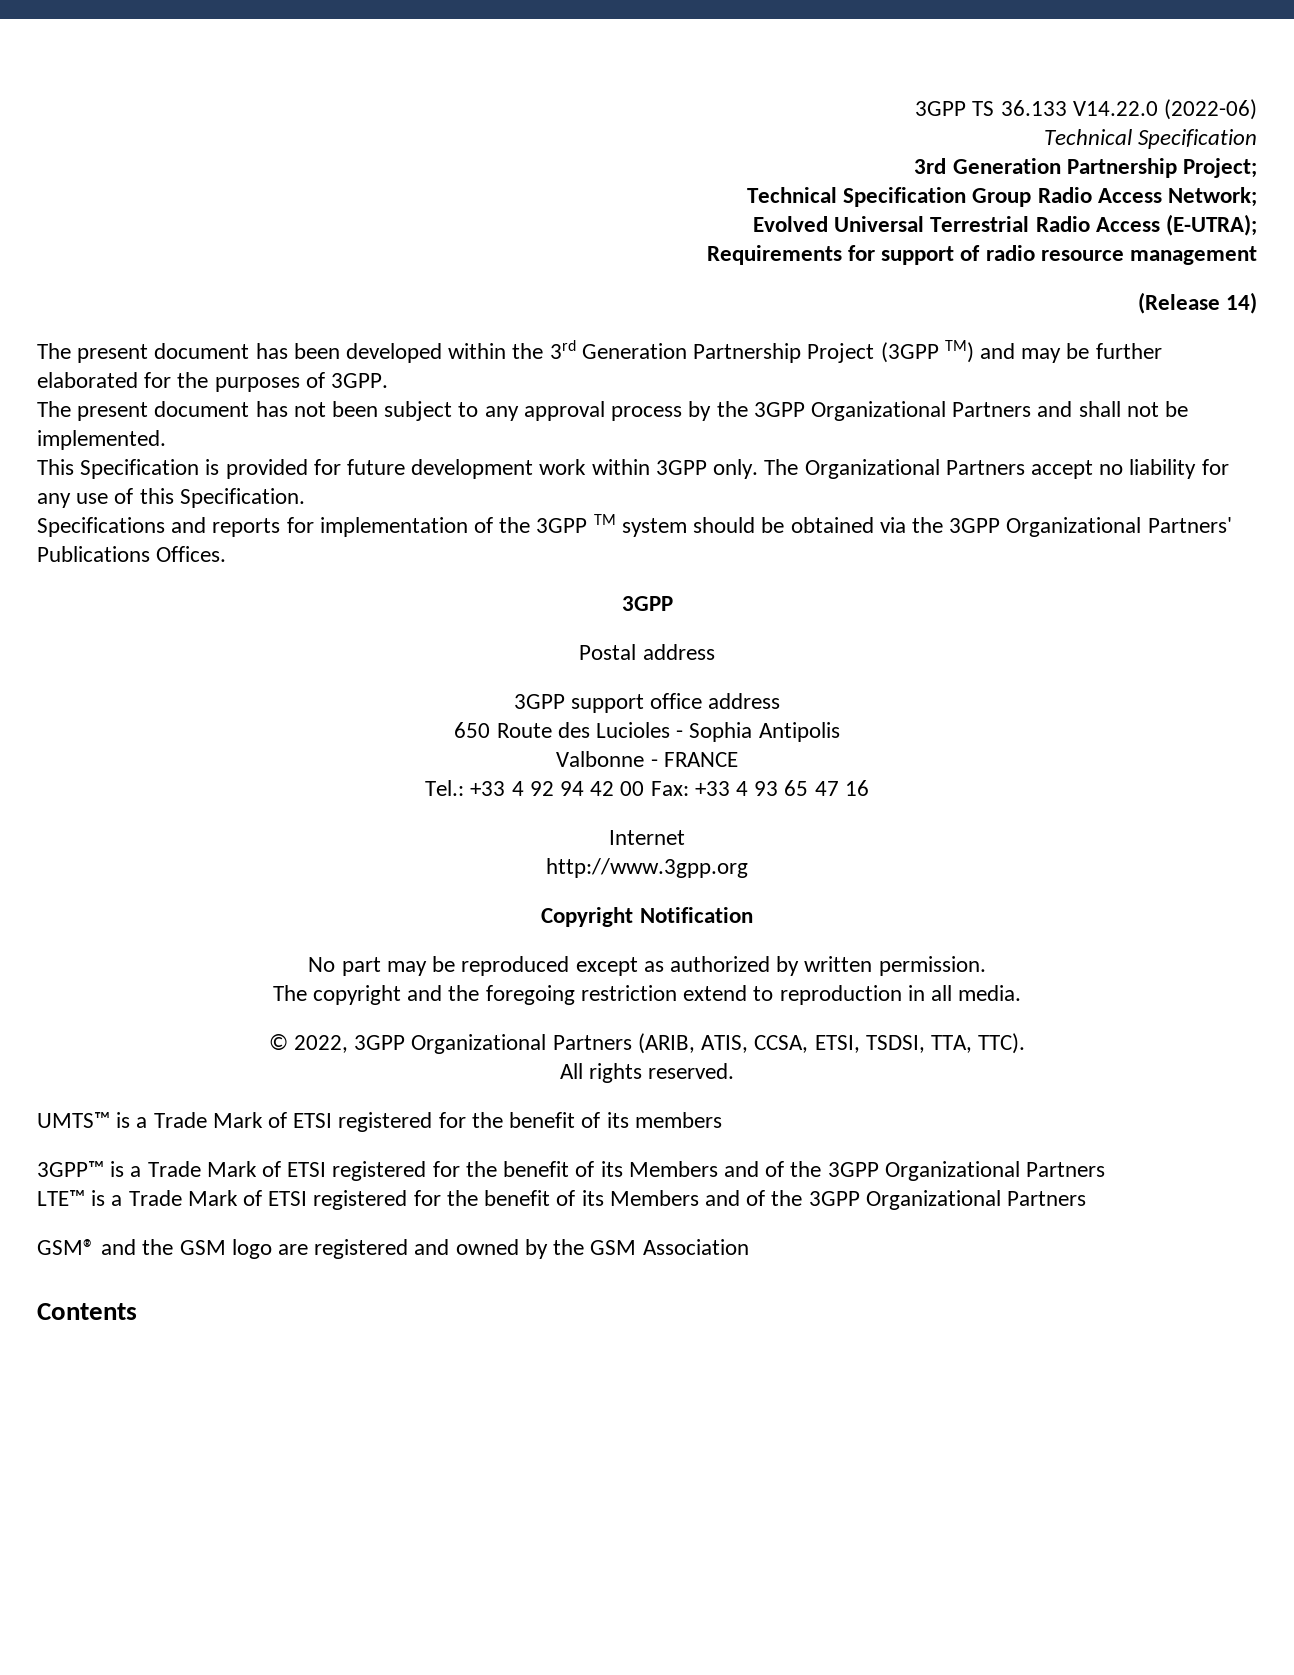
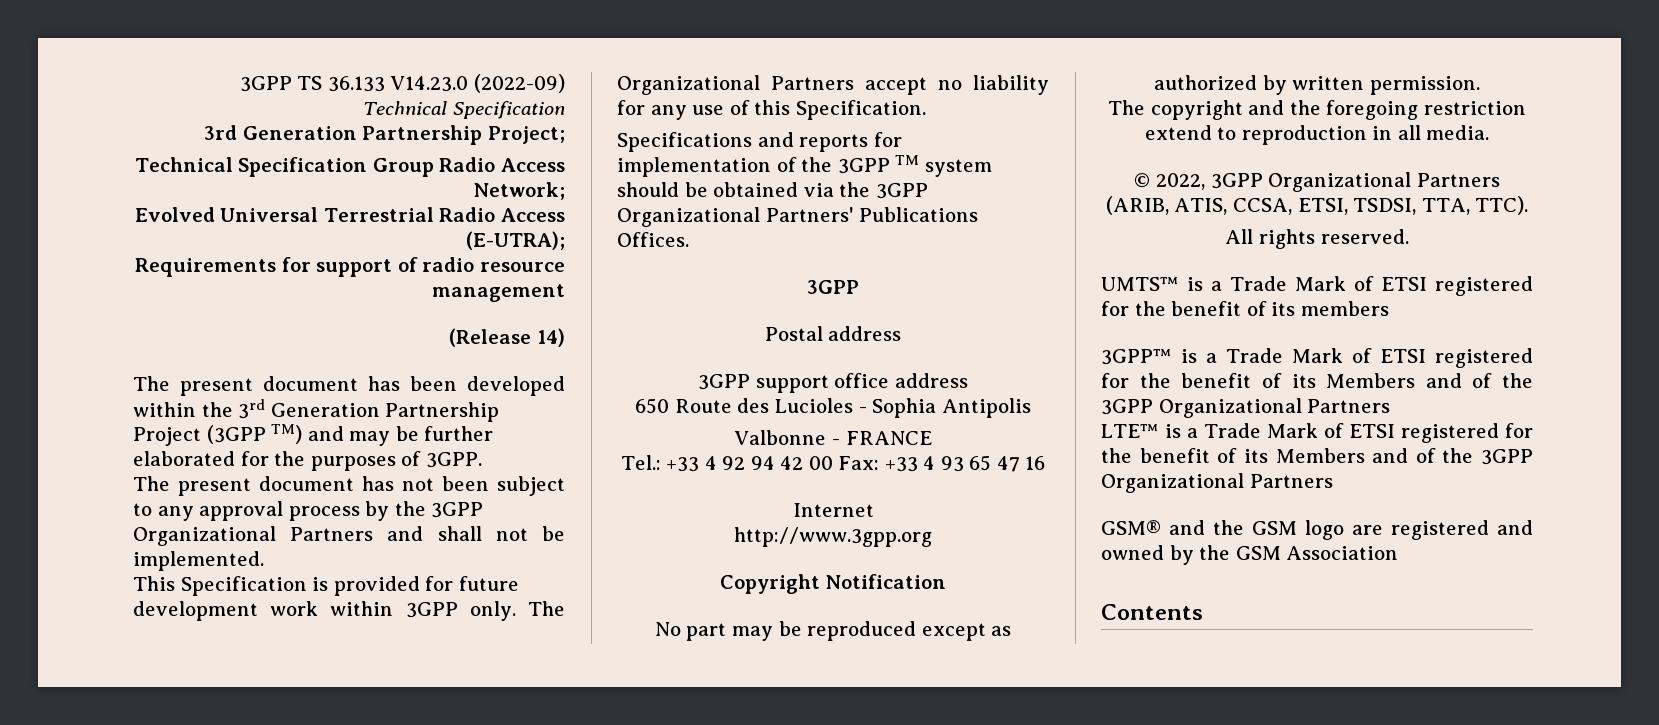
[1072,99,1257,120] V14.22.0 (2022-06) -> [390,74,565,93] V14.23.0 (2022-09)

